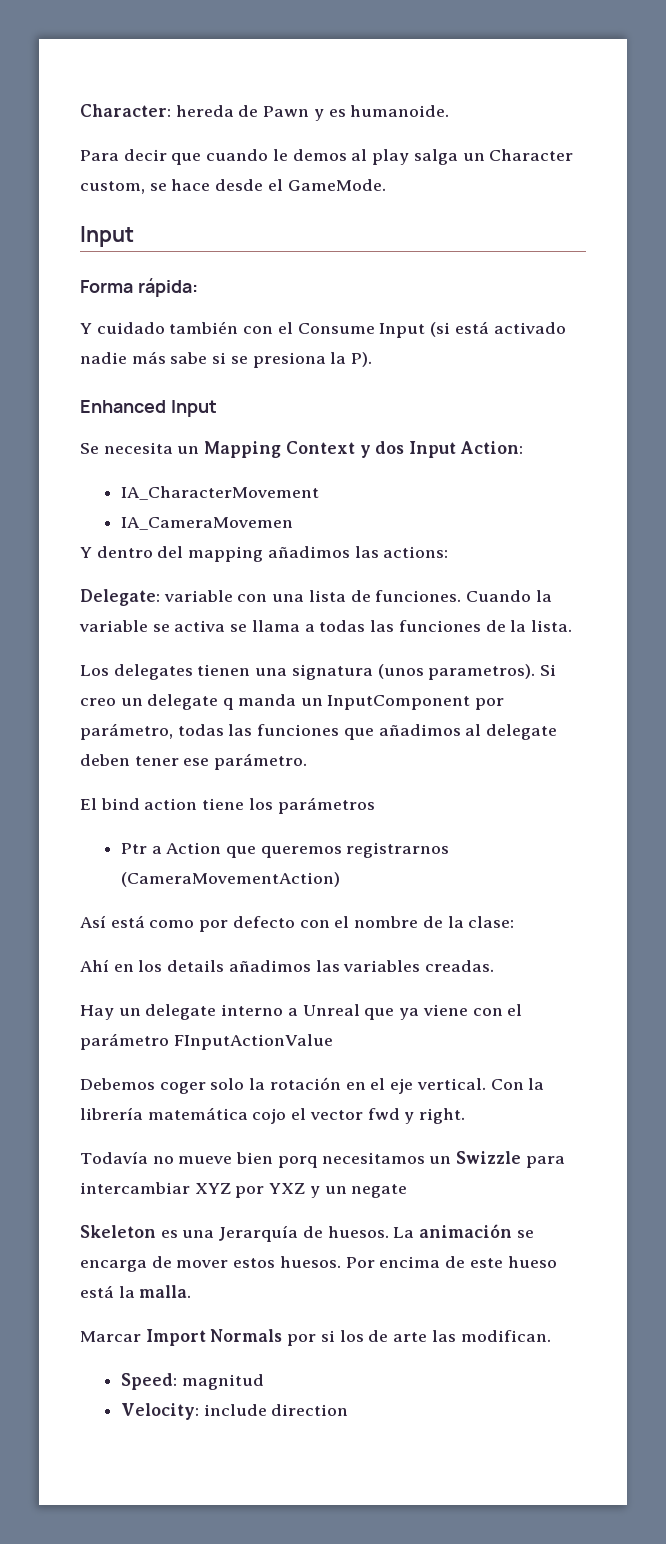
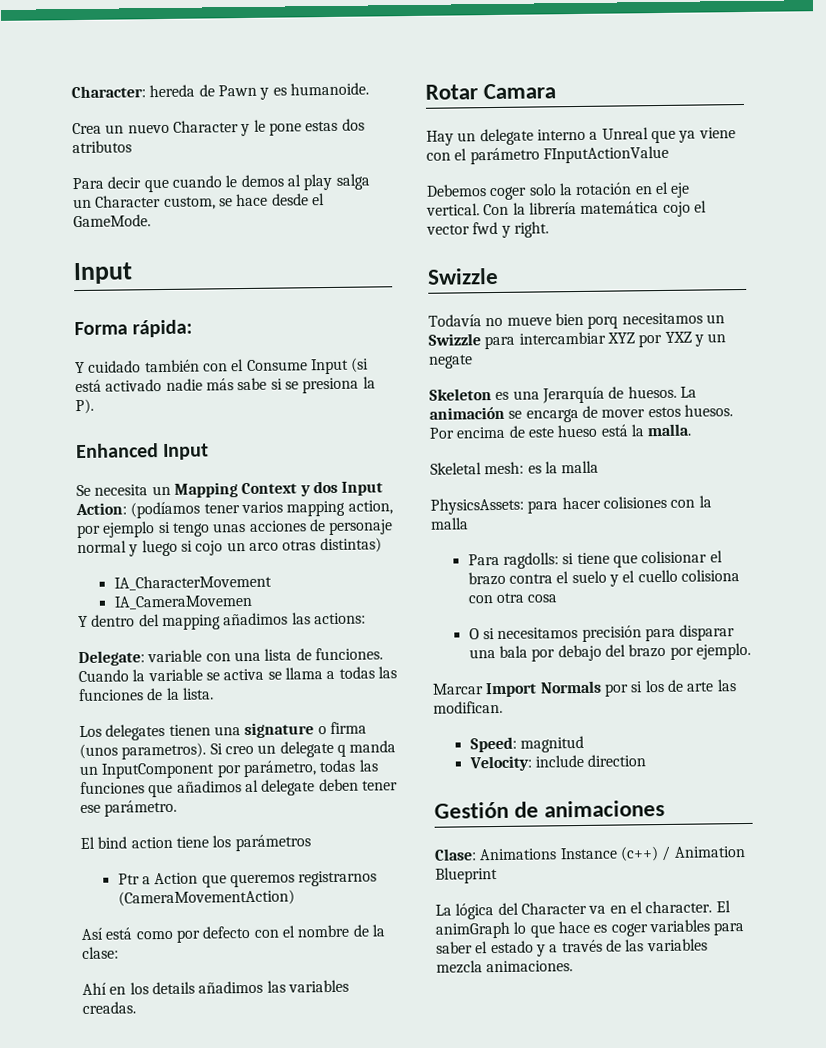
(450, 111) none -> [72,118,365,137] [72,140,132,154] // Crea un nuevo Character y le pone estas dos atributos
(523, 447) none -> [130,500,393,519] [76,519,394,539] [77,537,382,557] (podíamos tener varios mapping action, por ejemplo si tengo unas acciones de personaje normal y luego si cojo un arco otras distintas)
[291,664,373,680] signatura -> [244,721,367,739] signature o firma
(495, 966) none -> [425,83,557,100] // Rotar Camara
(466, 1116) none -> [427,267,499,285] // Swizzle
(192, 1291) none -> [430,460,600,475] [430,495,712,515] [430,517,469,530] [467,550,723,569] [467,569,740,587] [467,592,558,604] [468,624,736,642] [468,642,751,662] // Skeletal mesh: es la malla // PhysicsAssets: para hacer colisiones con la malla // Para ragdolls: si tiene que colisionar el brazo contra el suelo y el cuello colisiona con otra cosa // O si necesitamos precisión para disparar una bala por debajo del brazo por ejemplo.
(349, 1410) none -> [434,799,666,819] [434,845,746,862] [435,867,498,884] [435,900,731,920] [435,919,745,939] [436,938,708,957] [436,960,574,974] // Gestión de animaciones // Clase: Animations Instance (c++) / Animation Blueprint // La lógica del Character va en el character. El animGraph lo que hace es coger variables para saber el estado y a través de las variables mezcla animaciones.

